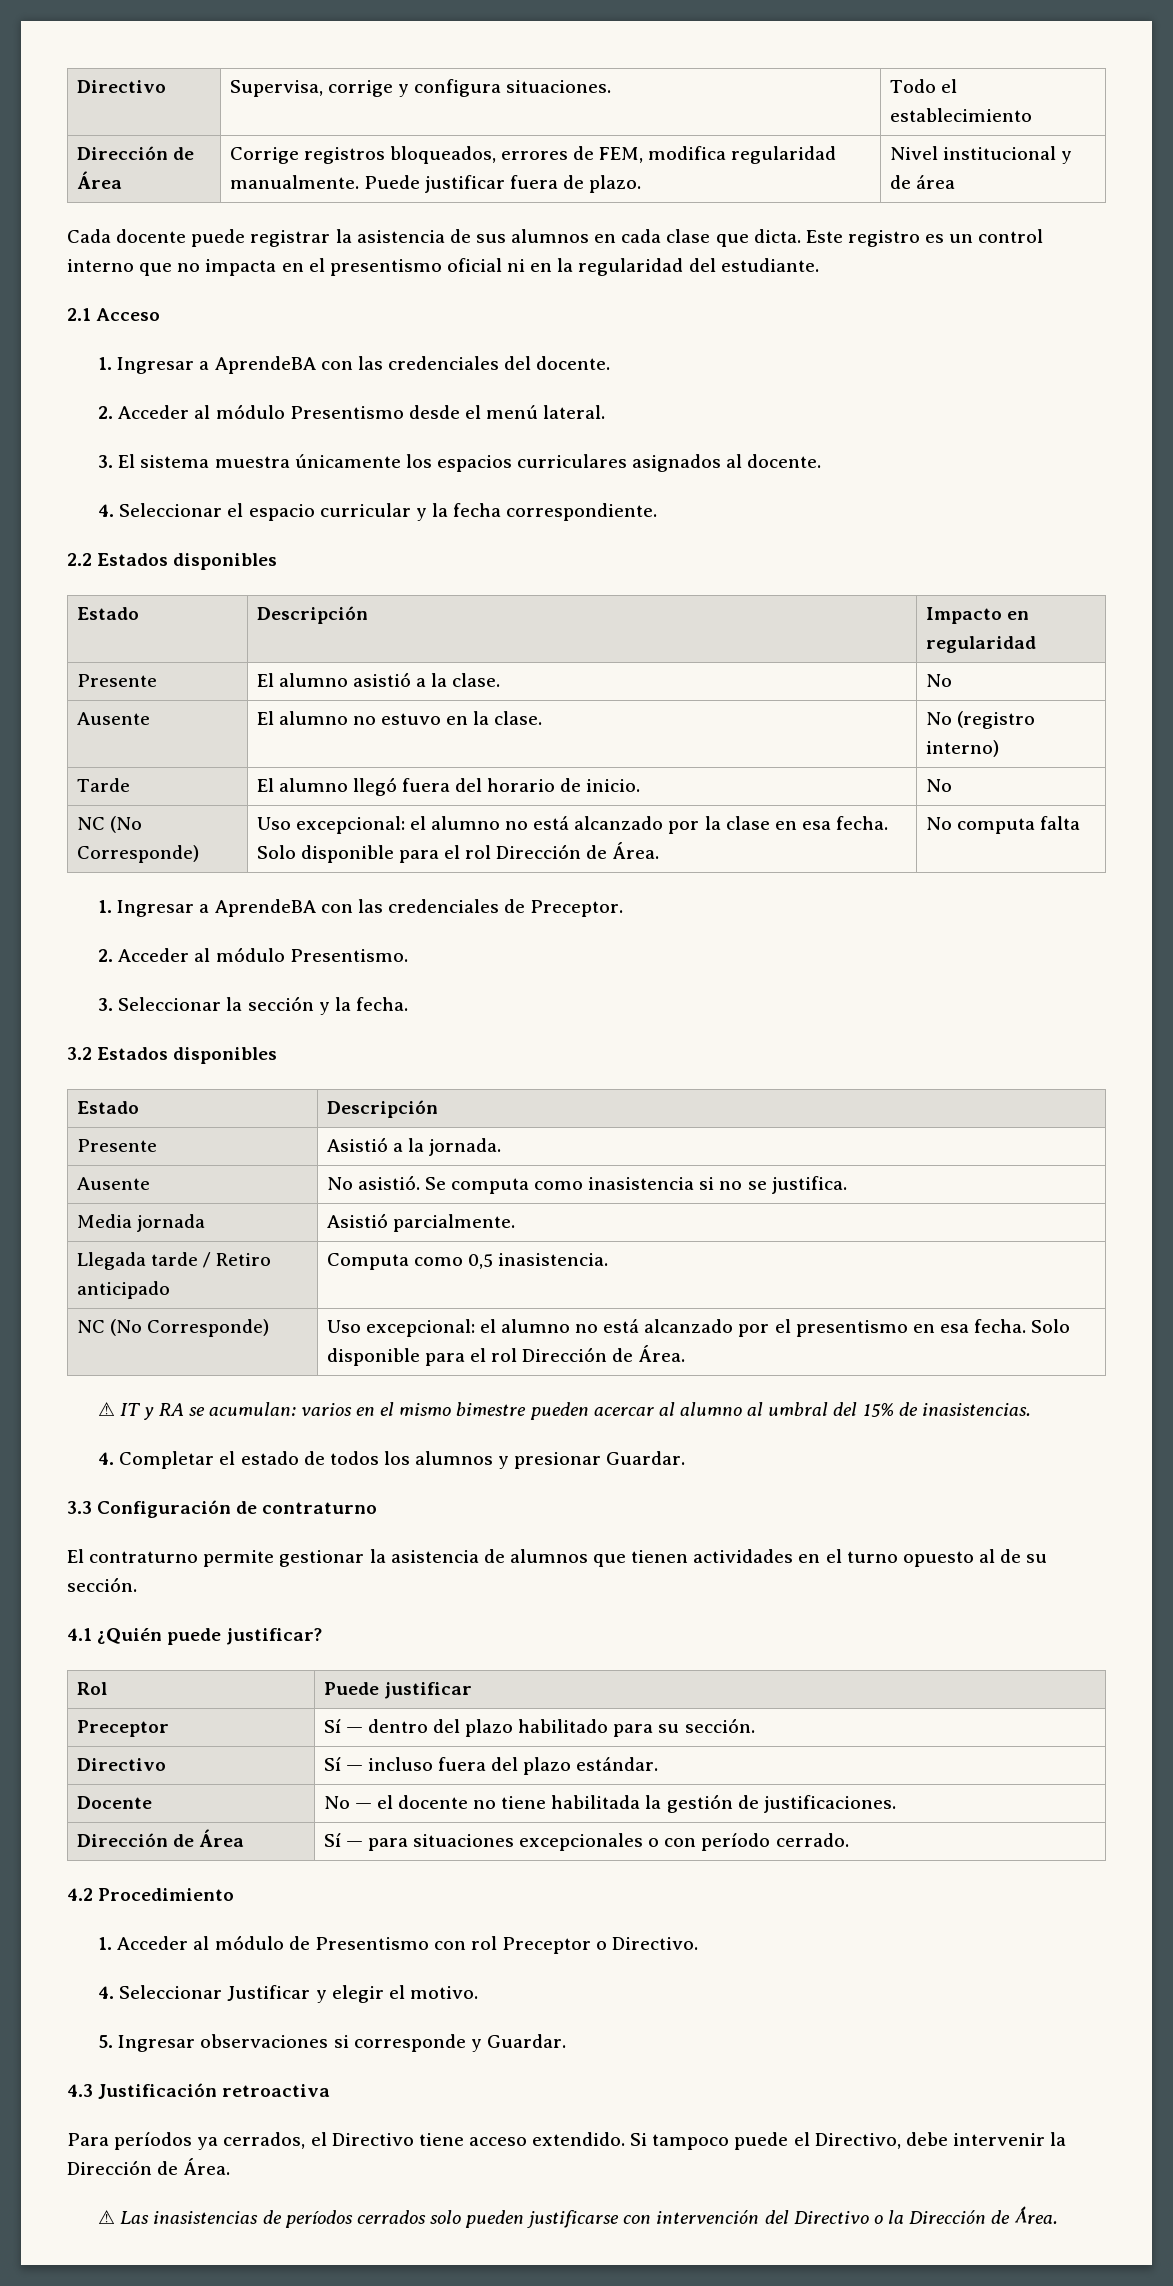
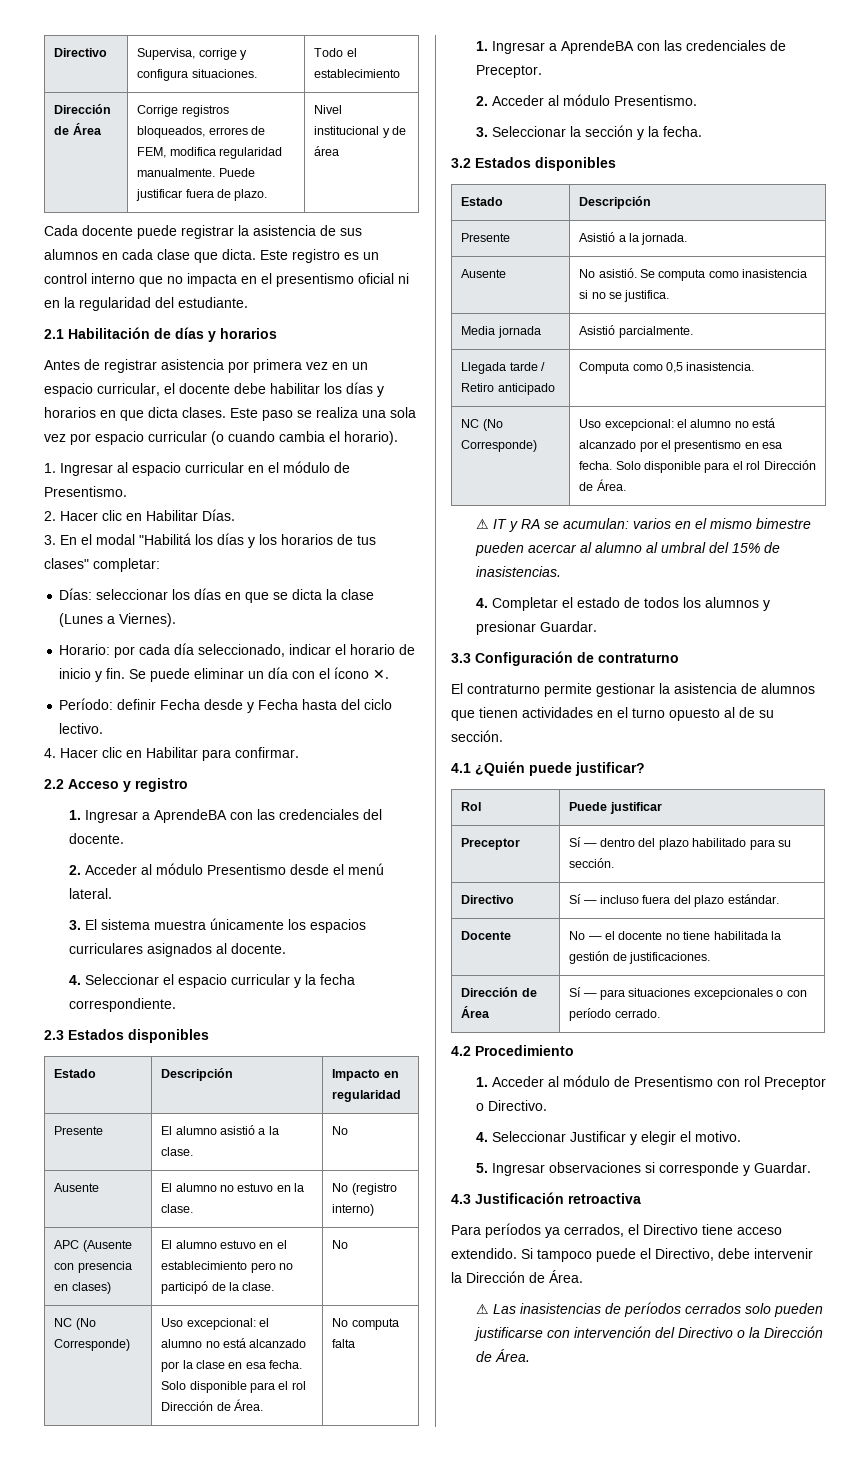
(91, 314) none -> [68,327,277,342] [44,359,368,373] [44,382,384,397] [44,407,416,421] [44,431,398,445] [44,461,350,476] [44,486,127,497] [44,509,235,521] [44,533,376,548] [44,558,160,572] [59,588,375,603] [59,613,177,627] [59,643,416,658] [59,667,390,682] [59,698,393,713] [59,723,104,734] [44,747,299,761] [44,779,64,789] Habilitación de días y horarios // Antes de registrar asistencia por primera vez en un espacio curricular, el docente debe habilitar los días y horarios en que dicta clases. Este paso se realiza una sola vez por espacio curricular (o cuando cambia el horario). // 1. Ingresar al espacio curricular en el módulo de Presentismo. // 2. Hacer clic en Habilitar Días. // 3. En el modal "Habilitá los días y los horarios de tus clases" completar: // Días: seleccionar los días en que se dicta la clase (Lunes a Viernes). // Horario: por cada día seleccionado, indicar el horario de inicio y fin. Se puede eliminar un día con el ícono ✕. // Período: definir Fecha desde y Fecha hasta del ciclo lectivo. // 4. Hacer clic en Habilitar para confirmar. // 2.2
(161, 314) none -> [123,778,188,792] y registro
[67,553,92,566] 2.2 -> [44,1030,64,1040] 2.3
[76,778,130,792] [256,777,641,796] Tarde | El alumno llegó fuera del horario de inicio. -> [54,1240,132,1252] [54,1261,132,1273] [54,1282,111,1294] [161,1240,287,1249] [161,1261,294,1273] [161,1281,275,1294] APC (Ausente con presencia en clases) | El alumno estuvo en el establecimiento pero no participó de la clase.

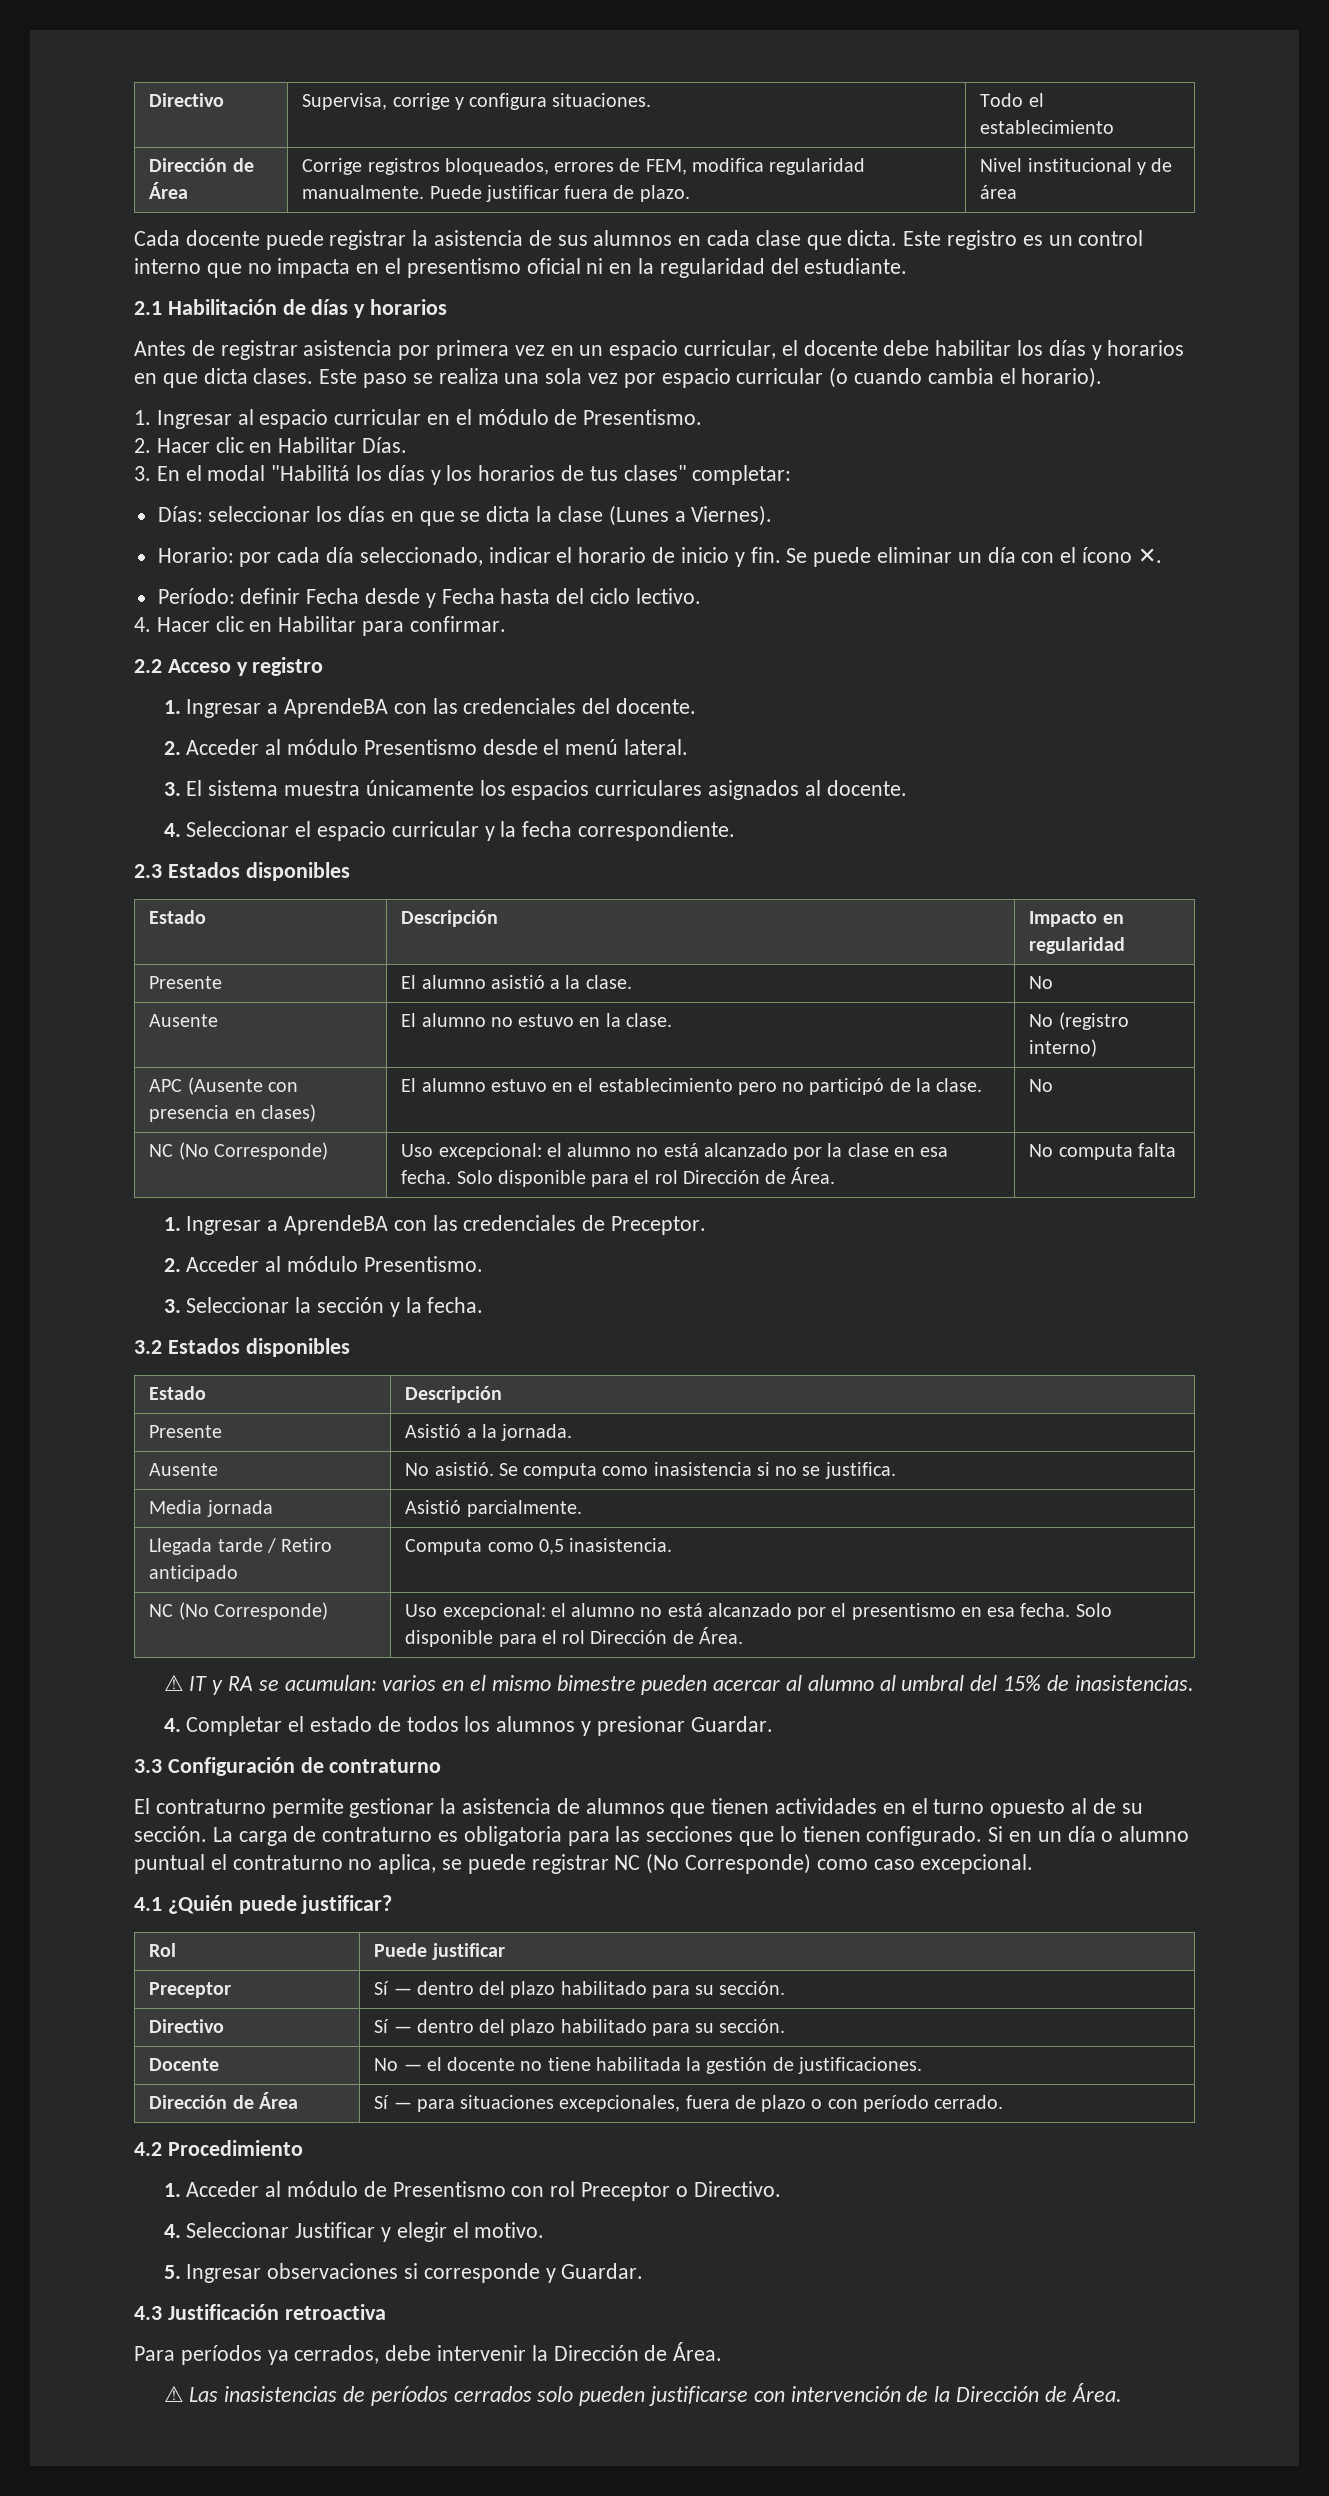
(503, 736) none -> [212,1826,1190,1846] [134,1853,1034,1874] La carga de contraturno es obligatoria para las secciones que lo tienen configurado. Si en un día o alumno puntual el contraturno no aplica, se puede registrar NC (No Corresponde) como caso excepcional.
[600,894,779,907] incluso fuera del plazo estándar. -> [416,2019,786,2036] dentro del plazo habilitado para su sección.
[693,988,773,1000] excepcionales -> [559,2095,807,2112] excepcionales, fuera de plazo
[628,1224,782,1235] [451,1248,714,1262] el Directivo tiene acceso extendido. Si tampoco puede el Directivo, -> (380, 2354) none
[654,1327,745,1338] del Directivo o -> [906,2386,929,2402] de

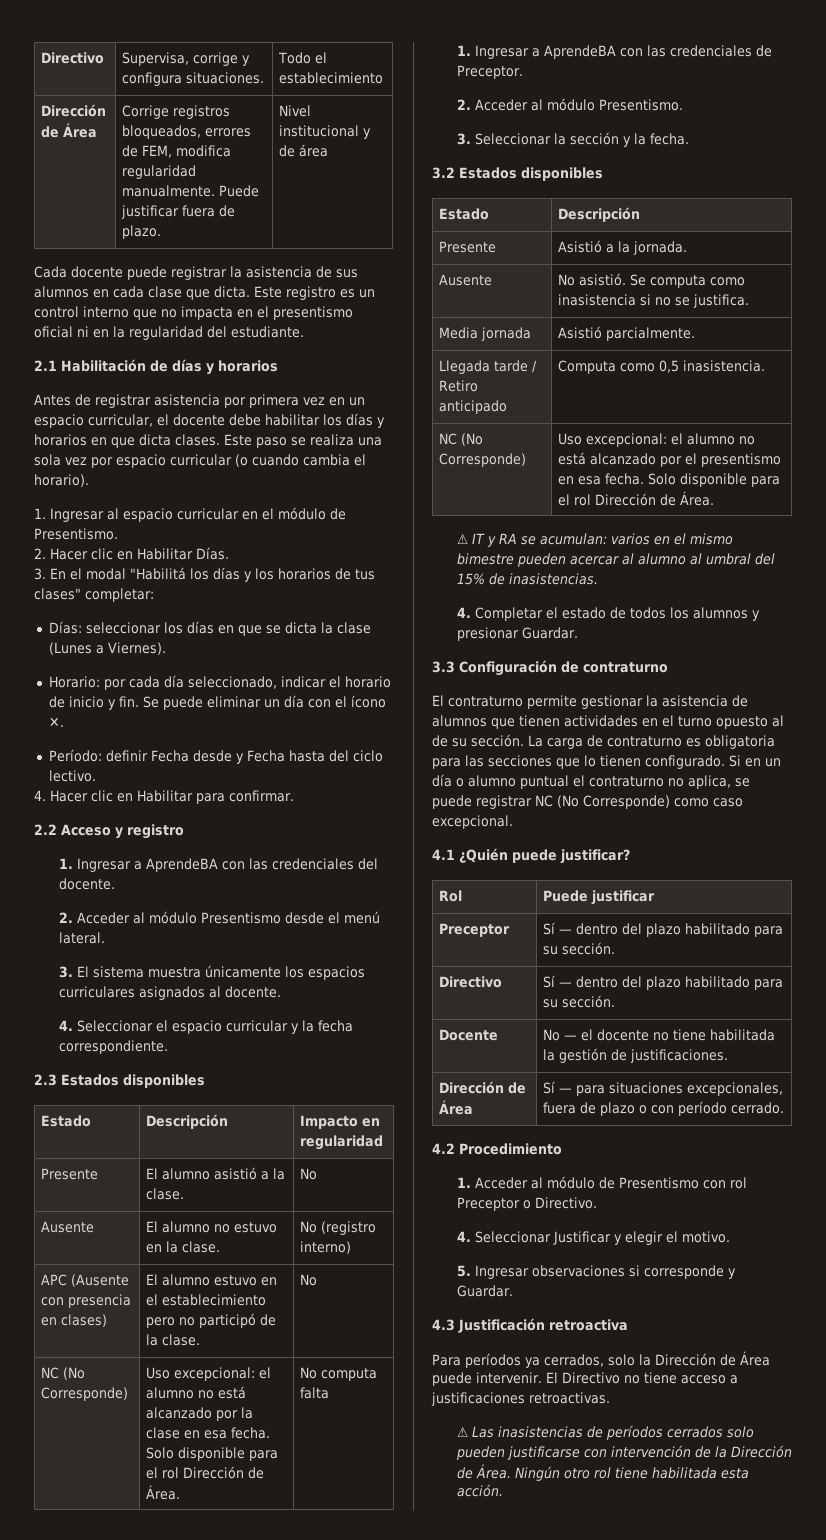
[385,2342,723,2361] debe intervenir la Dirección de Área. -> [608,1351,770,1366] [432,1372,738,1386] [431,1392,610,1406] solo la Dirección de Área puede intervenir. El Directivo no tiene acceso a justificaciones retroactivas.
(1122, 2392) none -> [514,1466,749,1481] [456,1484,503,1497] Ningún otro rol tiene habilitada esta acción.

